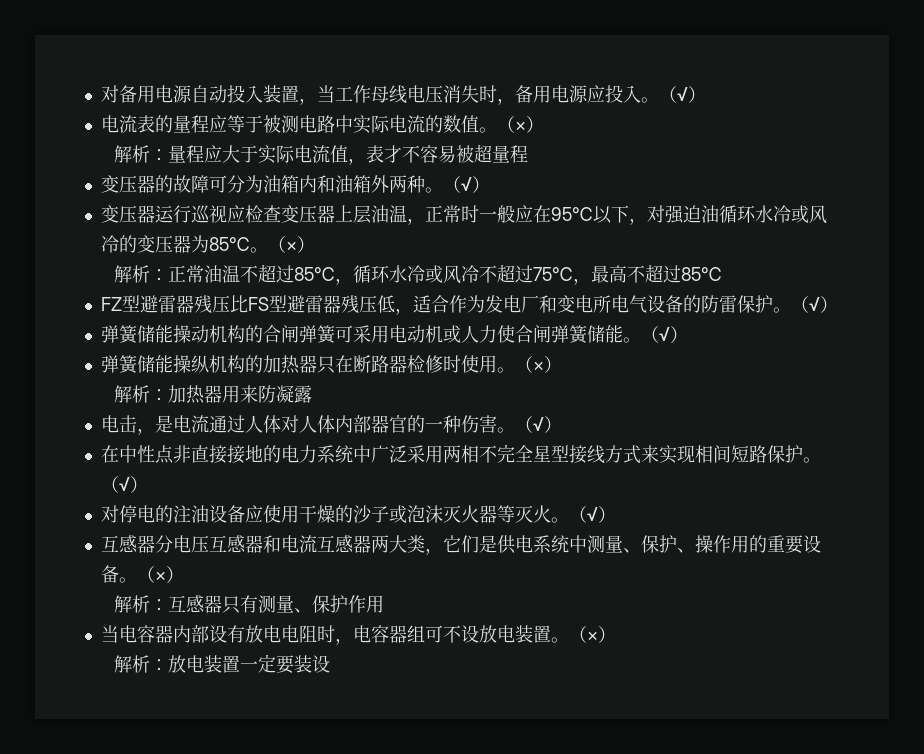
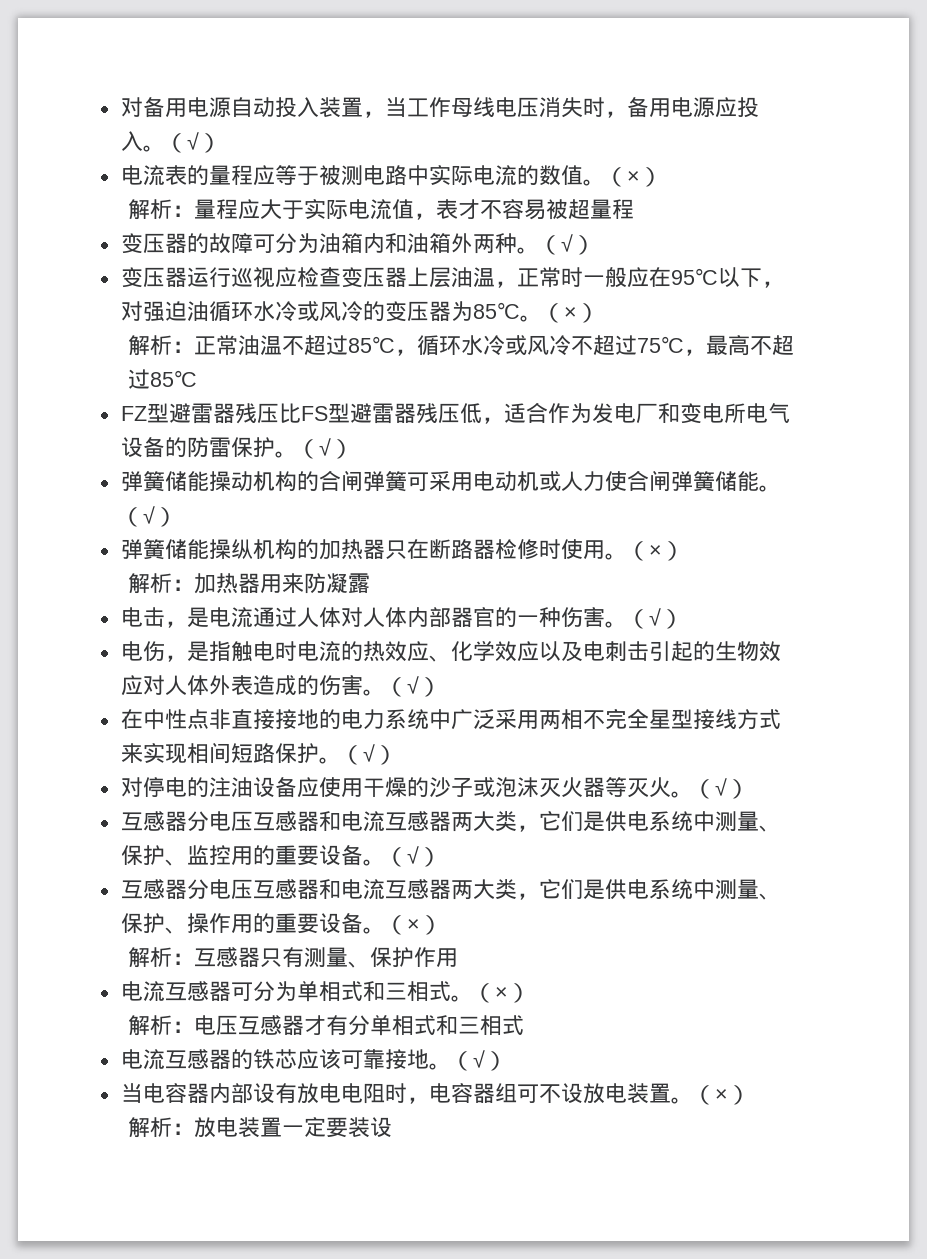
(562, 424) none -> [120,641,781,662] [120,675,441,697] // 电伤，是指触电时电流的热效应、化学效应以及电刺击引起的生物效应对人体外表造成的伤害。（√）
(616, 514) none -> [120,811,781,832] [120,845,441,867] // 互感器分电压互感器和电流互感器两大类，它们是供电系统中测量、保护、监控用的重要设备。（√）
(385, 604) none -> [120,981,530,1003] [128,1015,525,1036] [120,1049,507,1071] // 电流互感器可分为单相式和三相式。（×） // 解析：电压互感器才有分单相式和三相式 // 电流互感器的铁芯应该可靠接地。（√）

